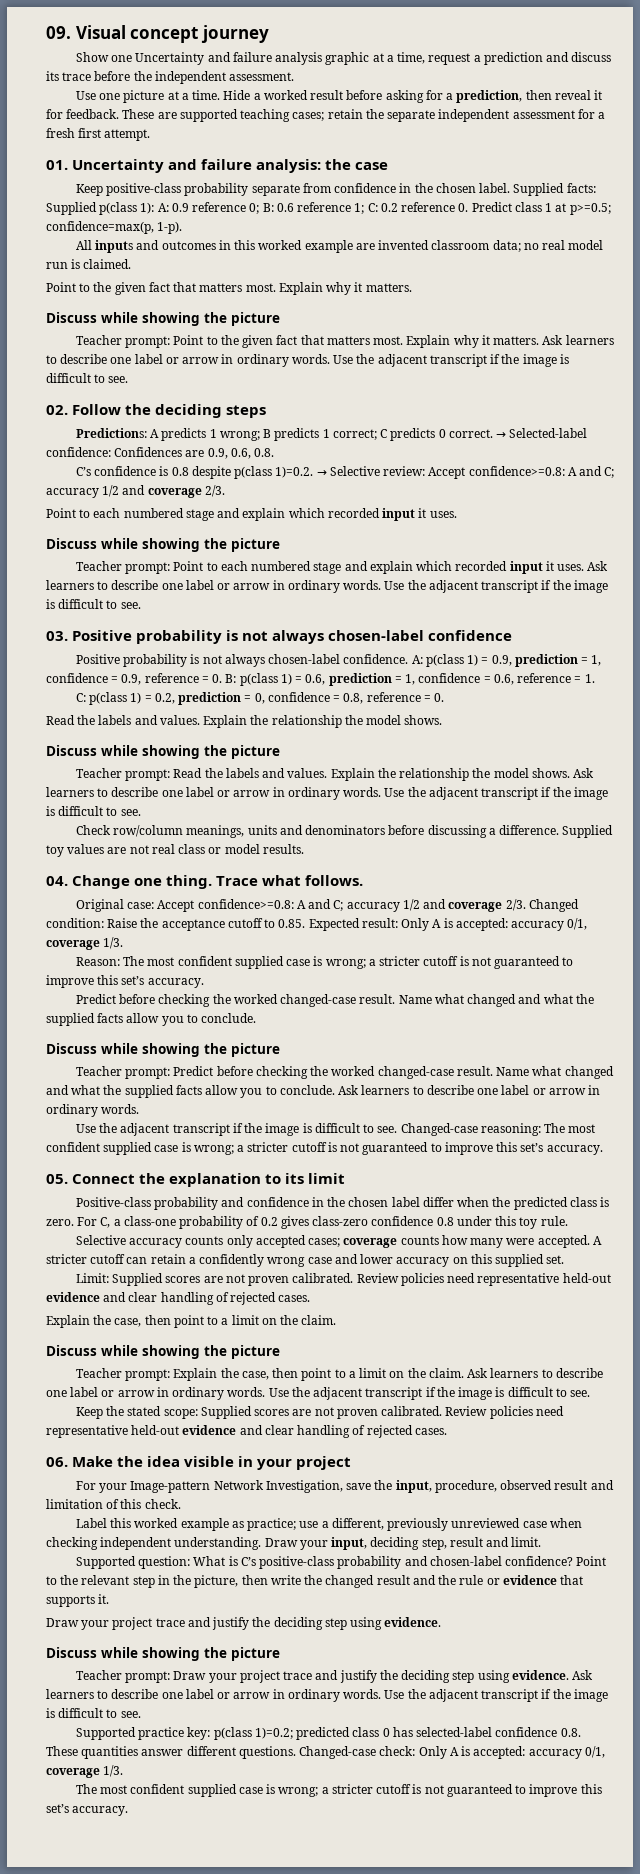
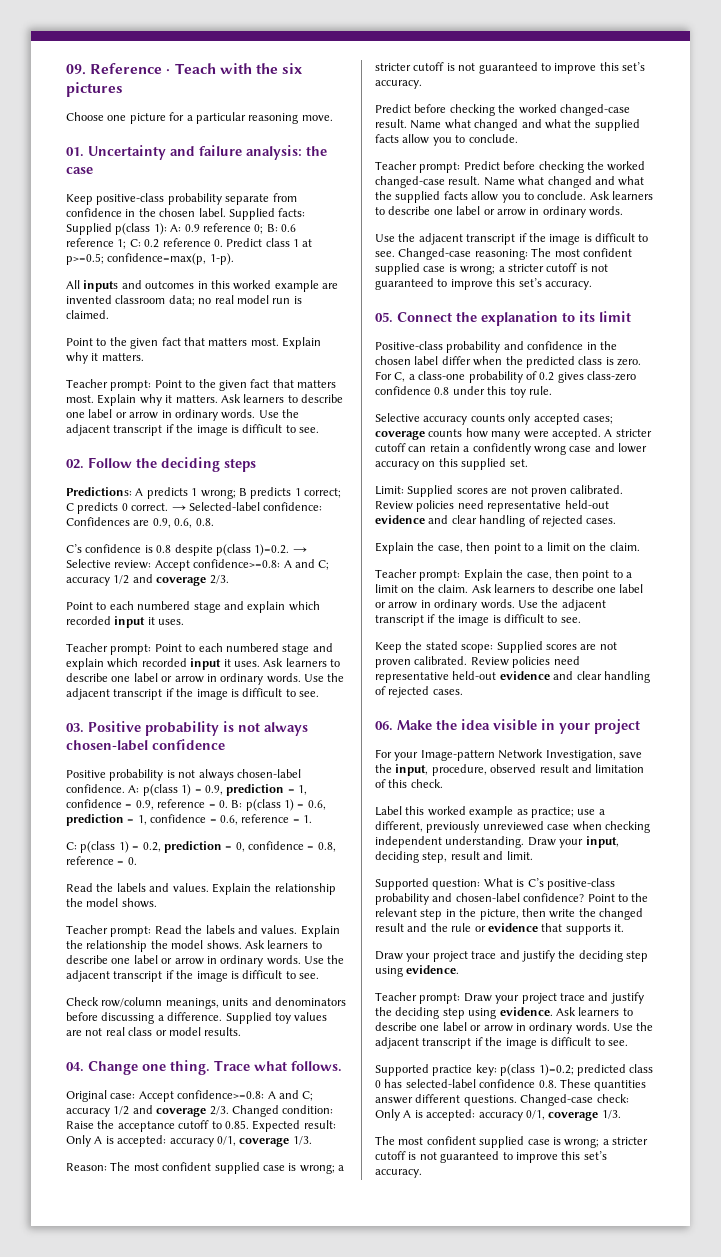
[75,25,269,43] [75,52,612,65] [46,71,295,84] [75,90,602,103] [46,109,606,122] [46,128,151,141] Visual concept journey // Show one Uncertainty and failure analysis graphic at a time, request a prediction and discuss its trace before the independent assessment. // Use one picture at a time. Hide a worked result before asking for a prediction, then reveal it for feedback. These are supported teaching cases; retain the separate independent assessment for a fresh first attempt. -> [90,63,303,74] [66,82,123,97] [66,112,333,124] Reference · Teach with the six pictures // Choose one picture for a particular reasoning move.
[46,312,280,326] // Discuss while showing the picture -> (144, 357) none
[46,538,280,552] // Discuss while showing the picture -> (185, 622) none
[46,745,280,759] // Discuss while showing the picture -> (157, 903) none
[46,1043,280,1057] // Discuss while showing the picture -> (518, 138) none
[46,1345,280,1359] // Discuss while showing the picture -> (640, 546) none
[46,1647,280,1661] // Discuss while showing the picture -> (460, 969) none

